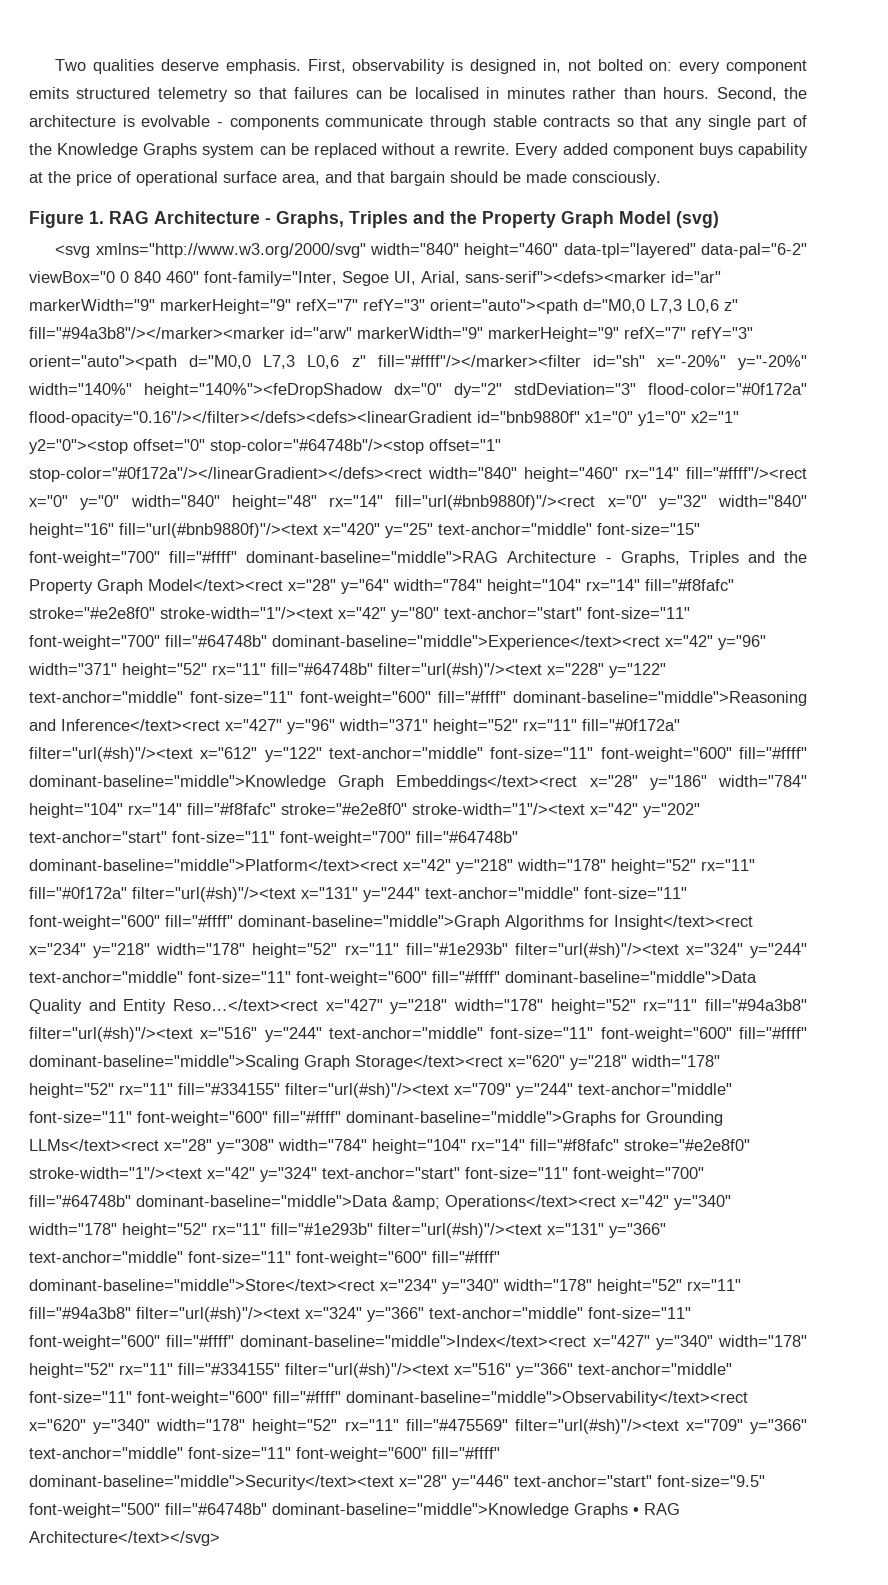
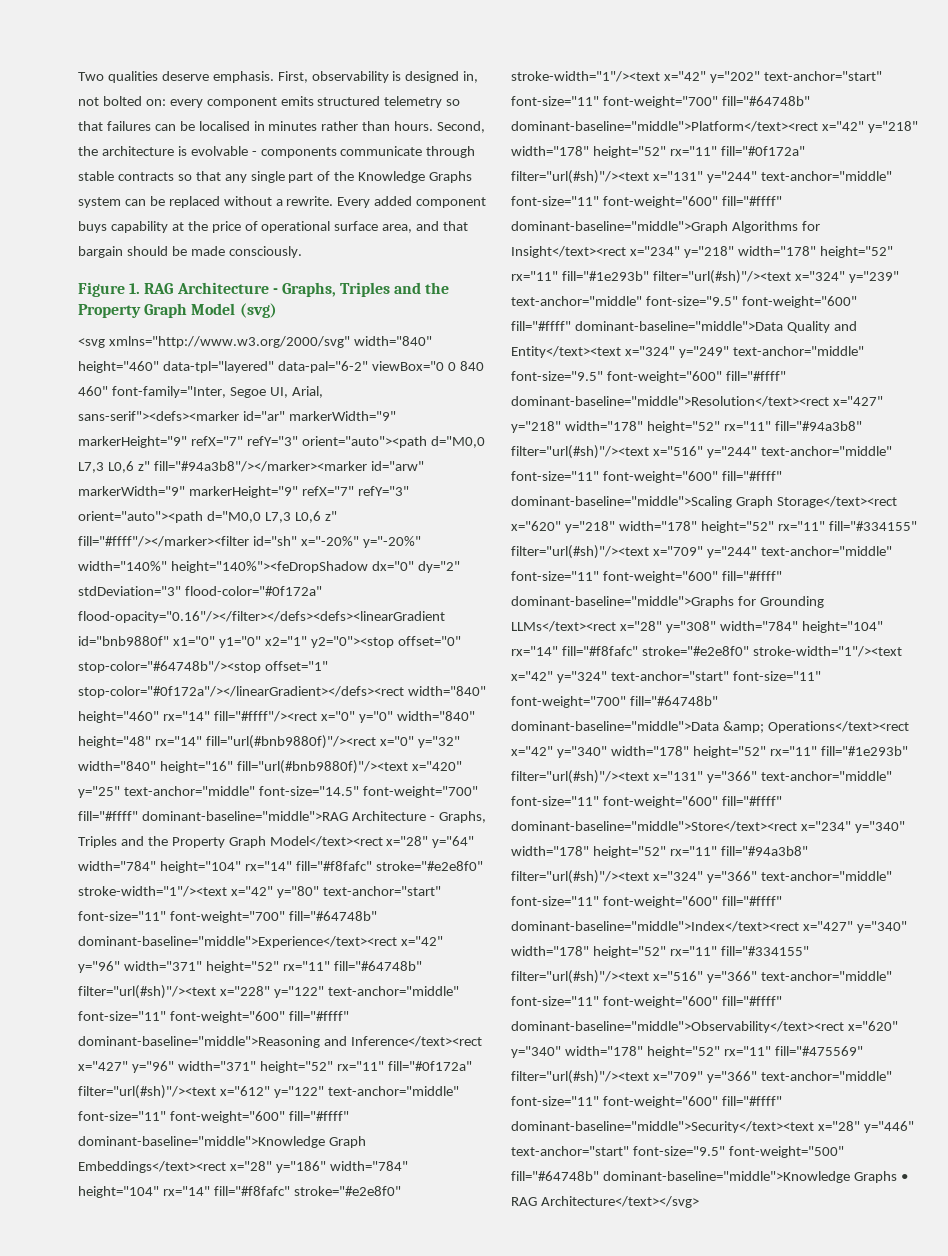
[597,523,700,535] font-size="15" -> [258,786,359,796] font-size="14.5"
[750,943,807,958] [29,971,291,983] y="244" text-anchor="middle" font-size="11" -> [848,271,899,283] [511,296,738,306] y="239" text-anchor="middle" font-size="9.5"
[123,999,318,1014] Entity Reso…</text><rect -> [511,346,864,358] [511,371,786,383] [511,396,829,407] Entity</text><text x="324" y="249" text-anchor="middle" font-size="9.5" font-weight="600" fill="#ffff" dominant-baseline="middle">Resolution</text><rect

